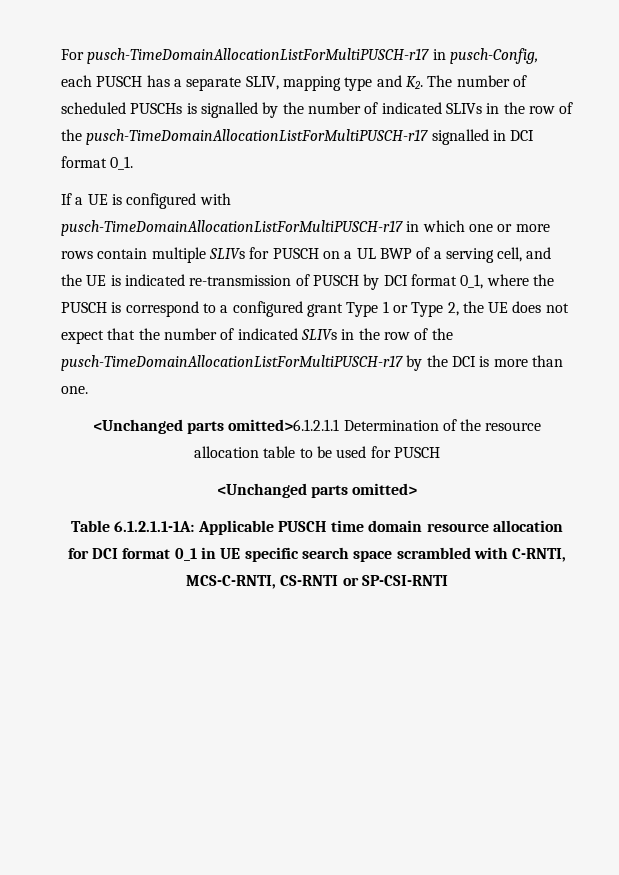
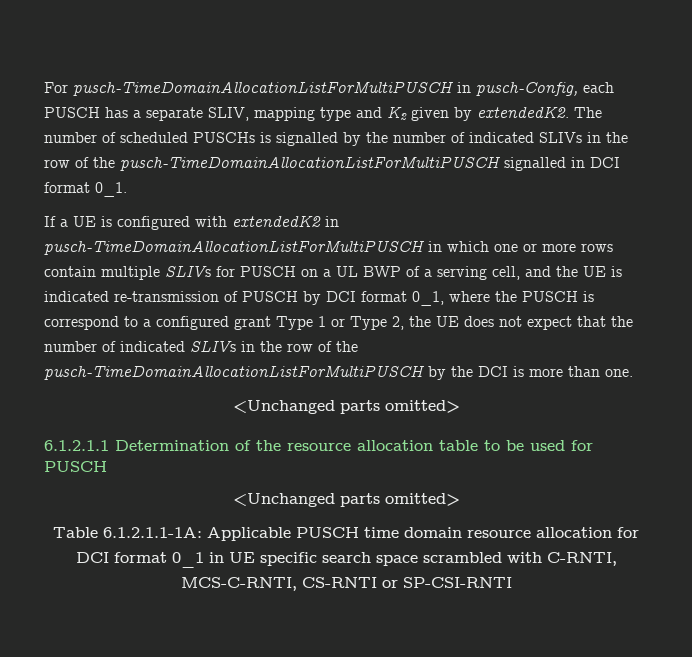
[87,48,430,64] pusch-TimeDomainAllocationListForMultiPUSCH-r17 -> [73,81,454,96] pusch-TimeDomainAllocationListForMultiPUSCH
[405,76,423,89] K2. -> [387,106,569,121] K2 given by extendedK2.
[86,129,429,145] pusch-TimeDomainAllocationListForMultiPUSCH-r17 -> [120,156,501,171] pusch-TimeDomainAllocationListForMultiPUSCH
[61,220,403,236] pusch-TimeDomainAllocationListForMultiPUSCH-r17 -> [232,215,339,228] [44,240,425,255] extendedK2 in pusch-TimeDomainAllocationListForMultiPUSCH
[61,355,403,371] pusch-TimeDomainAllocationListForMultiPUSCH-r17 -> [44,365,425,380] pusch-TimeDomainAllocationListForMultiPUSCH
[228,419,340,431] omitted>6.1.2.1.1 -> [384,400,460,413] [44,440,109,451] omitted> // 6.1.2.1.1

